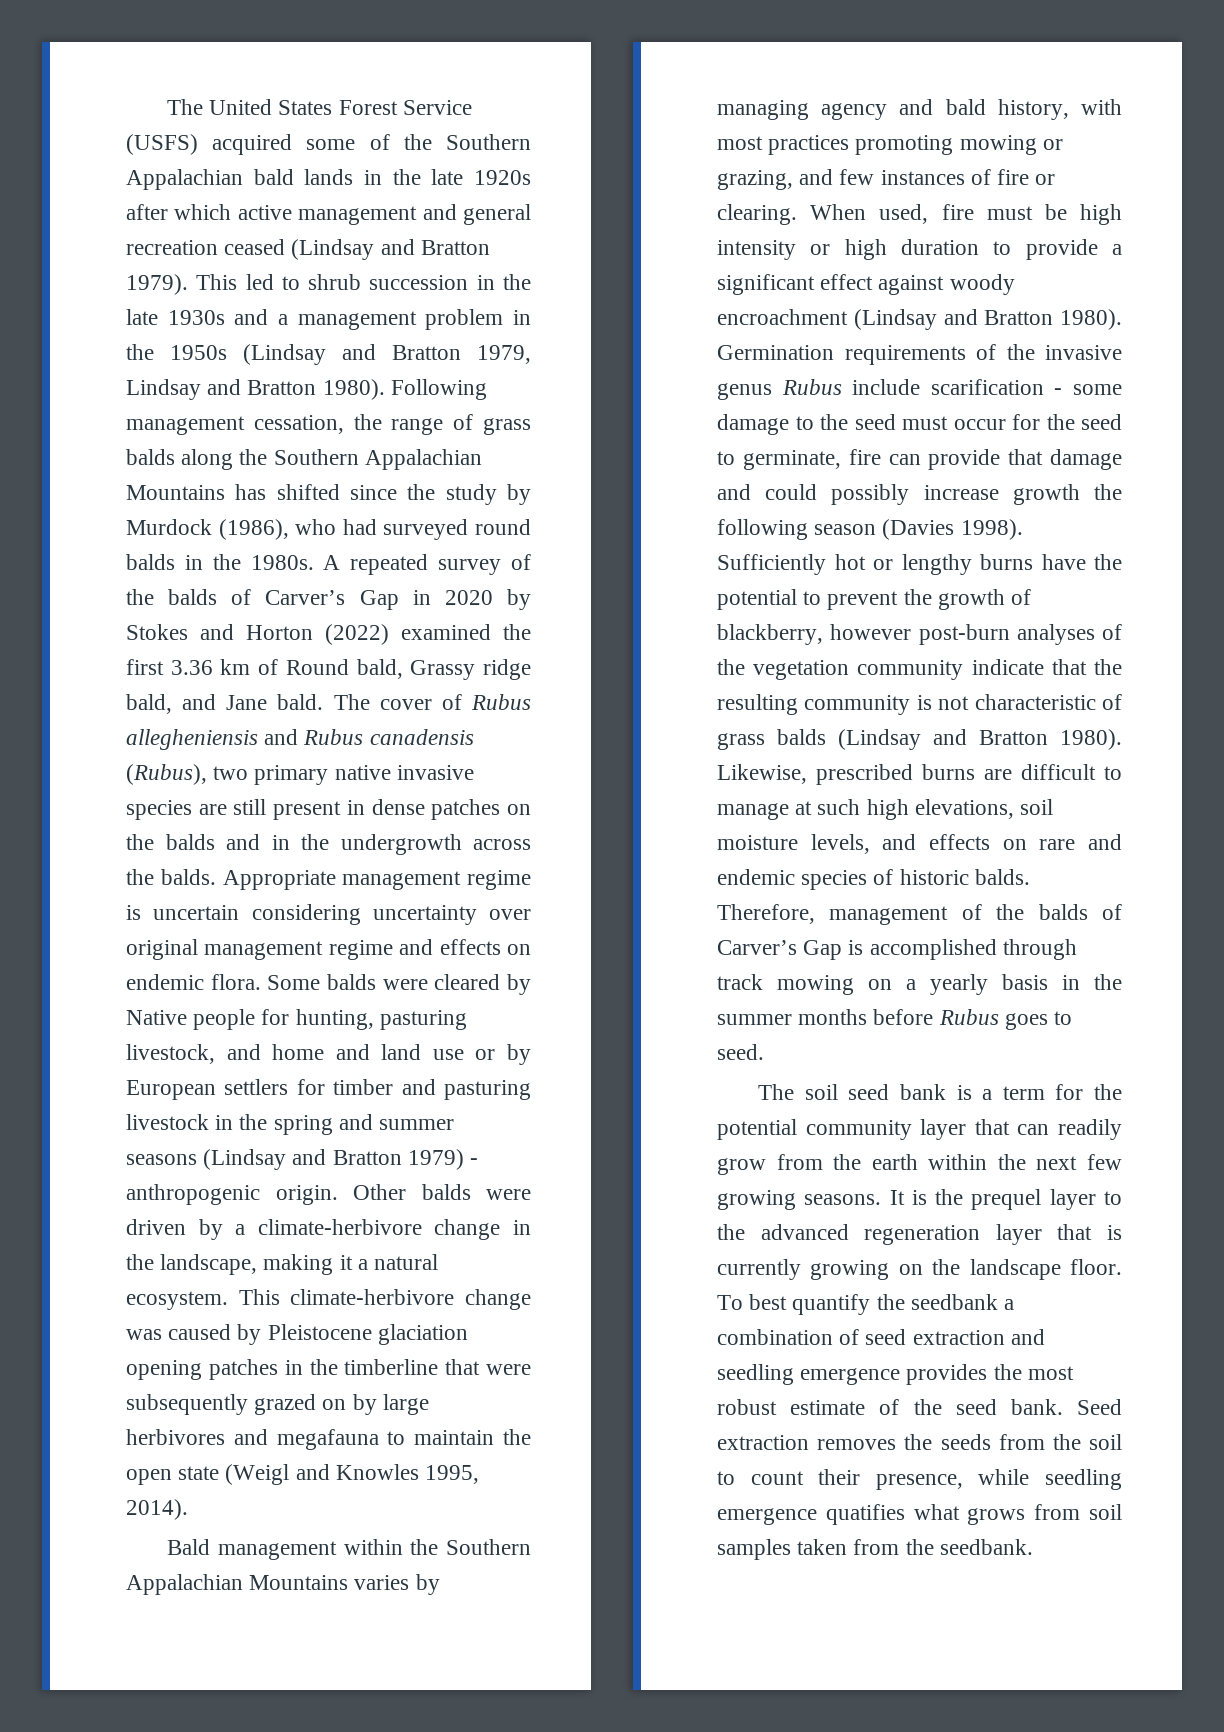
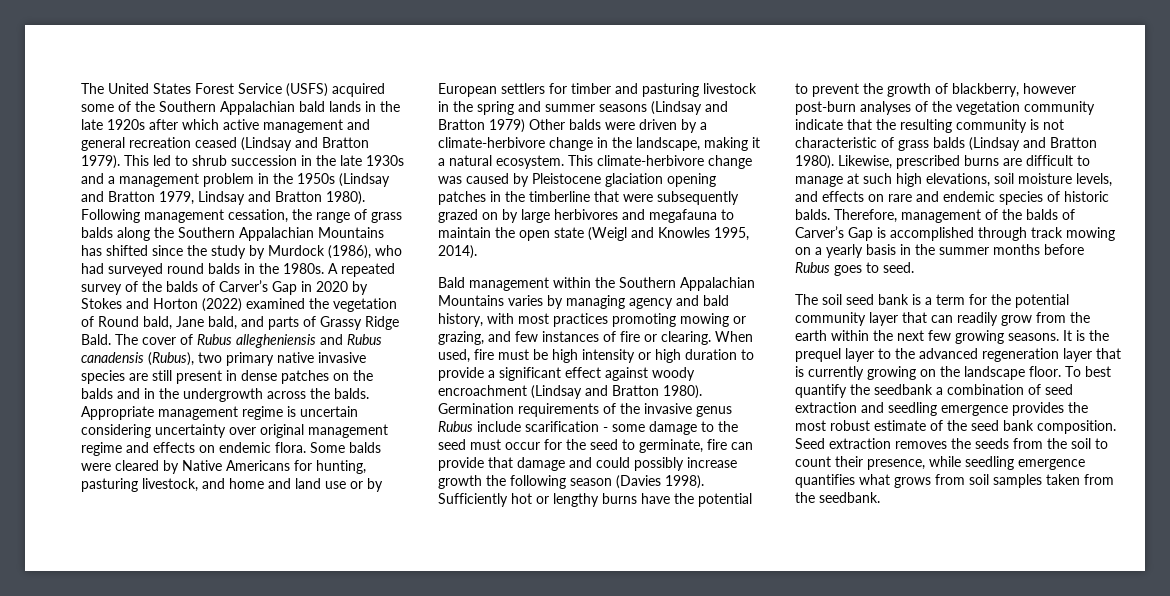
[126,659,531,680] [126,694,324,714] first 3.36 km of Round bald, Grassy ridge bald, and Jane bald. -> [333,298,397,312] [81,316,399,330] [81,334,111,345] vegetation of Round bald, Jane bald, and parts of Grassy Ridge Bald.
[193,1009,256,1030] people -> [226,460,290,471] Americans
[470,1158,479,1165] [126,1184,338,1205] - anthropogenic origin. -> (525, 126) none
[1010,1399,1063,1415] bank. -> [1003,420,1116,434] bank composition.
[825,1504,905,1525] quatifies -> [795,474,855,488] quantifies

